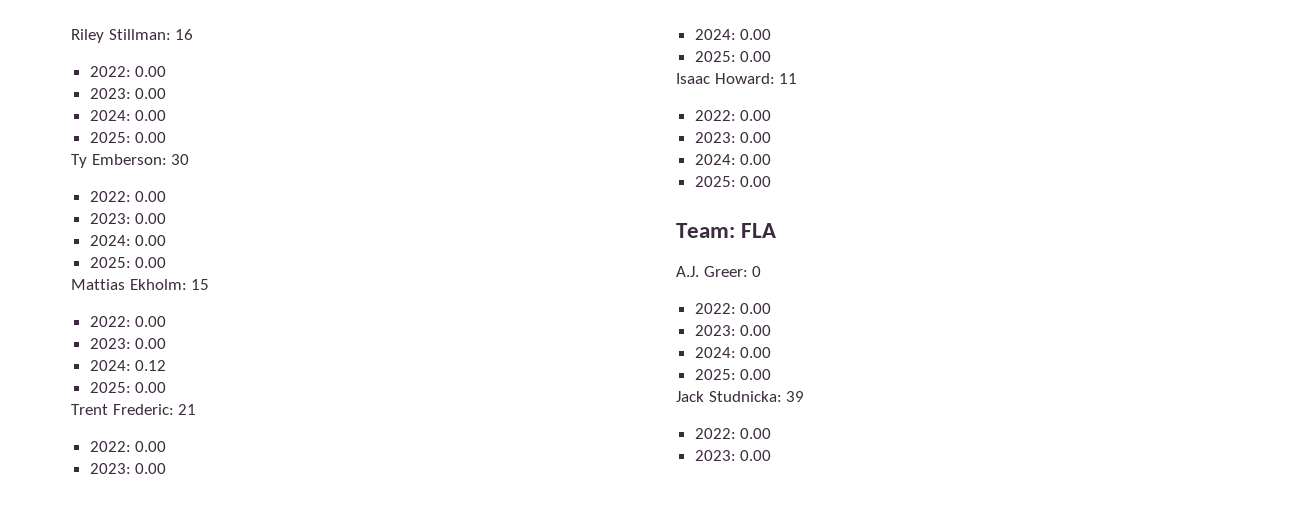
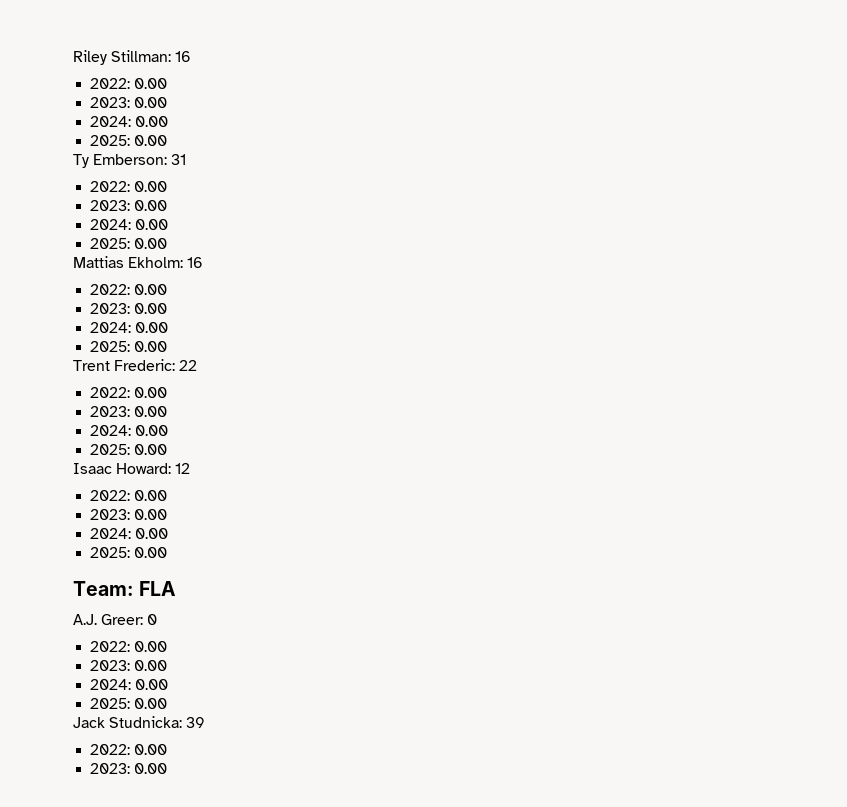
[171,154,190,165] 30 -> [171,154,187,165] 31
[191,279,210,290] [89,316,167,327] [89,338,167,349] [89,360,167,371] 15 // 2022: 0.00 // 2023: 0.00 // 2024: 0.12 -> [187,257,204,268] [90,284,168,295] [90,303,168,314] [90,322,169,333] 16 // 2022: 0.00 // 2023: 0.00 // 2024: 0.00
[178,404,197,415] 21 -> [179,360,198,371] 22
[779,73,798,84] 11 -> [175,463,191,474] 12

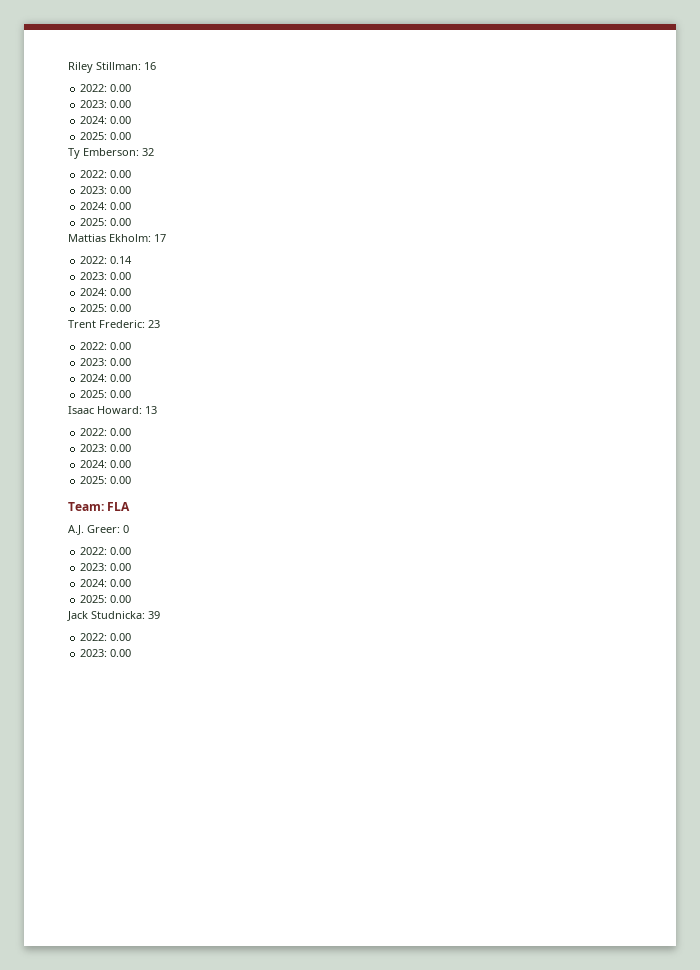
[171,154,187,165] 31 -> [142,148,154,156] 32
[187,257,204,268] [90,284,168,295] 16 // 2022: 0.00 -> [154,234,166,242] [80,256,133,264] 17 // 2022: 0.14
[179,360,198,371] 22 -> [148,320,160,328] 23
[175,463,191,474] 12 -> [145,406,157,414] 13

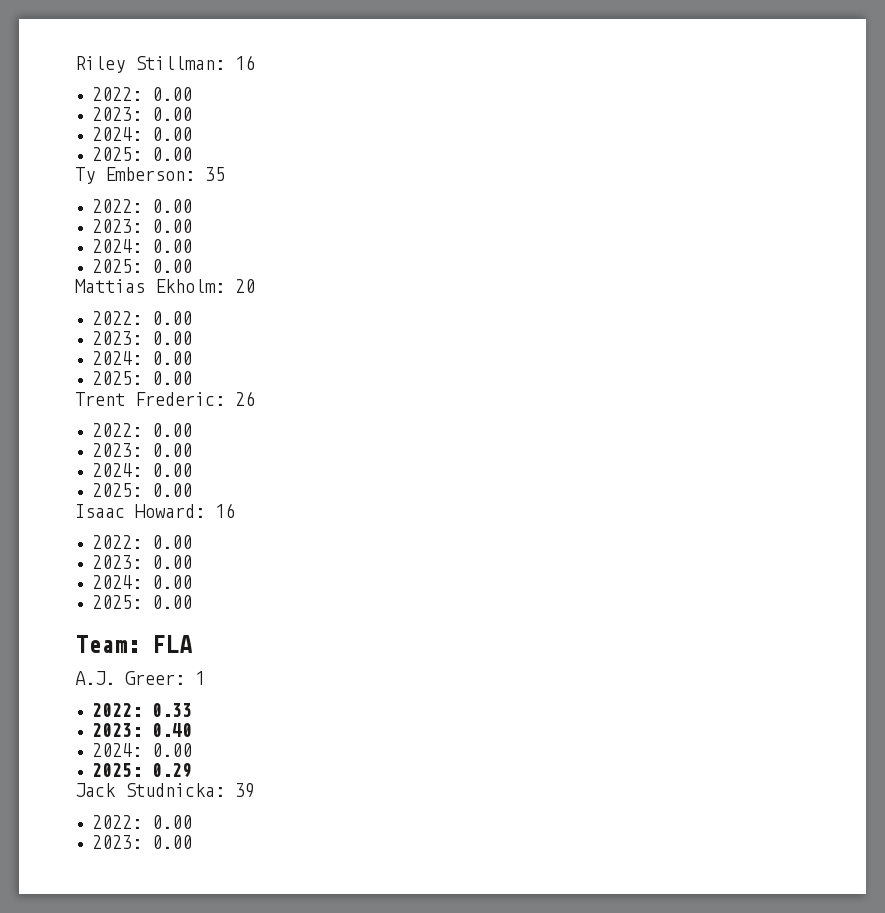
[142,148,154,156] 32 -> [205,167,225,181] 35
[154,234,166,242] [80,256,133,264] 17 // 2022: 0.14 -> [235,279,255,293] [91,311,192,325] 20 // 2022: 0.00
[148,320,160,328] 23 -> [235,391,255,406] 26
[145,406,157,414] 13 -> [215,503,235,518] 16
[123,525,129,533] [80,547,132,555] [80,563,132,571] [80,579,132,587] [80,595,132,603] 0 // 2022: 0.00 // 2023: 0.00 // 2024: 0.00 // 2025: 0.00 -> [195,671,205,685] [91,703,192,717] [91,723,192,737] [91,743,192,757] [91,763,192,778] 1 // 2022: 0.33 // 2023: 0.40 // 2024: 0.00 // 2025: 0.29

